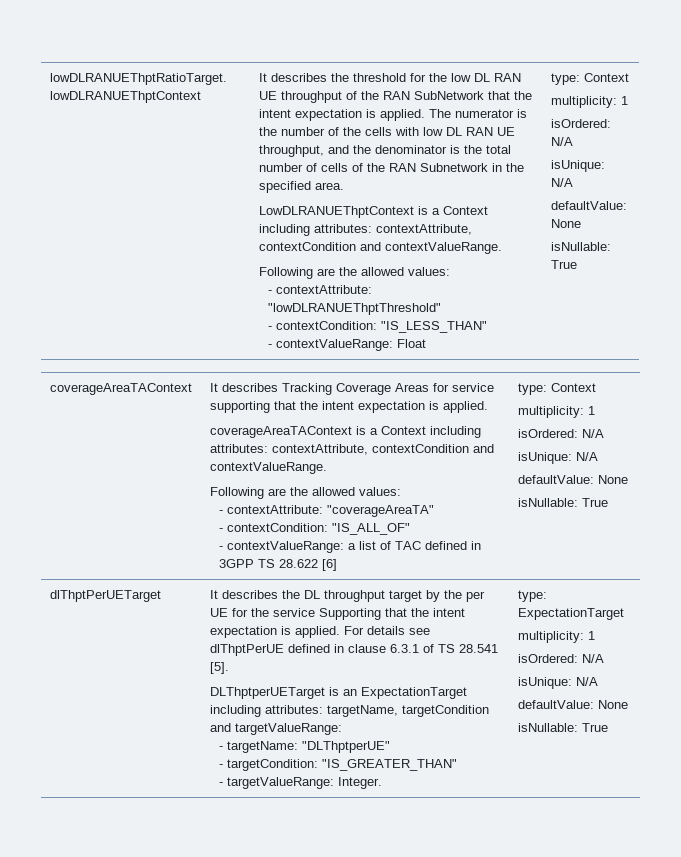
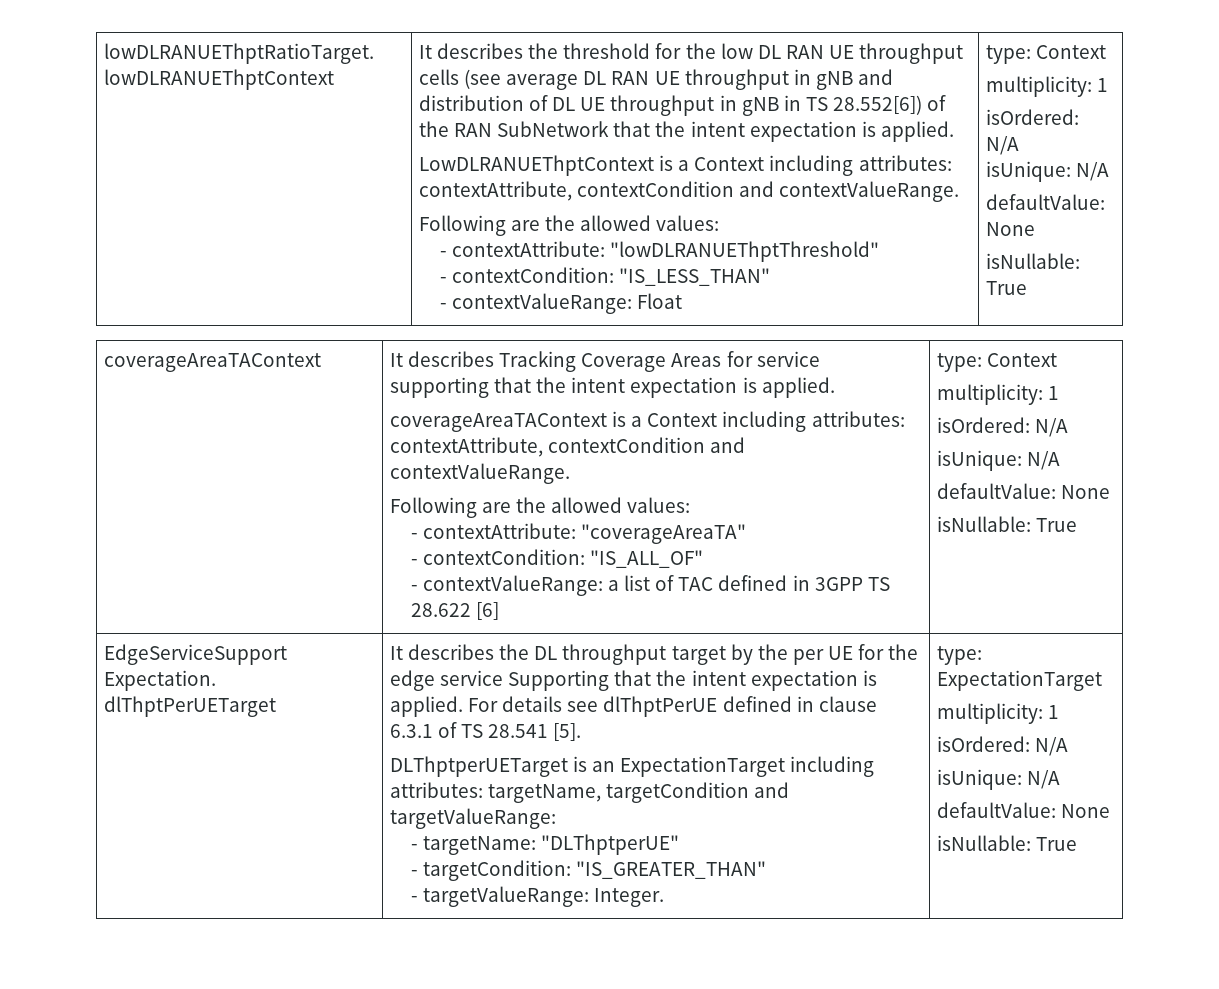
(342, 97) none -> [418,69,894,90] [418,95,923,116] cells (see average DL RAN UE throughput in gNB and distribution of DL UE throughput in gNB in TS 28.552[6])
[428,109,527,118] [258,127,515,136] [258,145,511,157] [258,163,524,172] [258,181,344,193] The numerator is the number of the cells with low DL RAN UE throughput, and the denominator is the total number of cells of the RAN Subnetwork in the specified area. -> (955, 131) none
(608, 502) none -> [103,644,287,665] [103,670,216,691] EdgeServiceSupport Expectation.
(269, 612) none -> [389,670,435,691] edge

